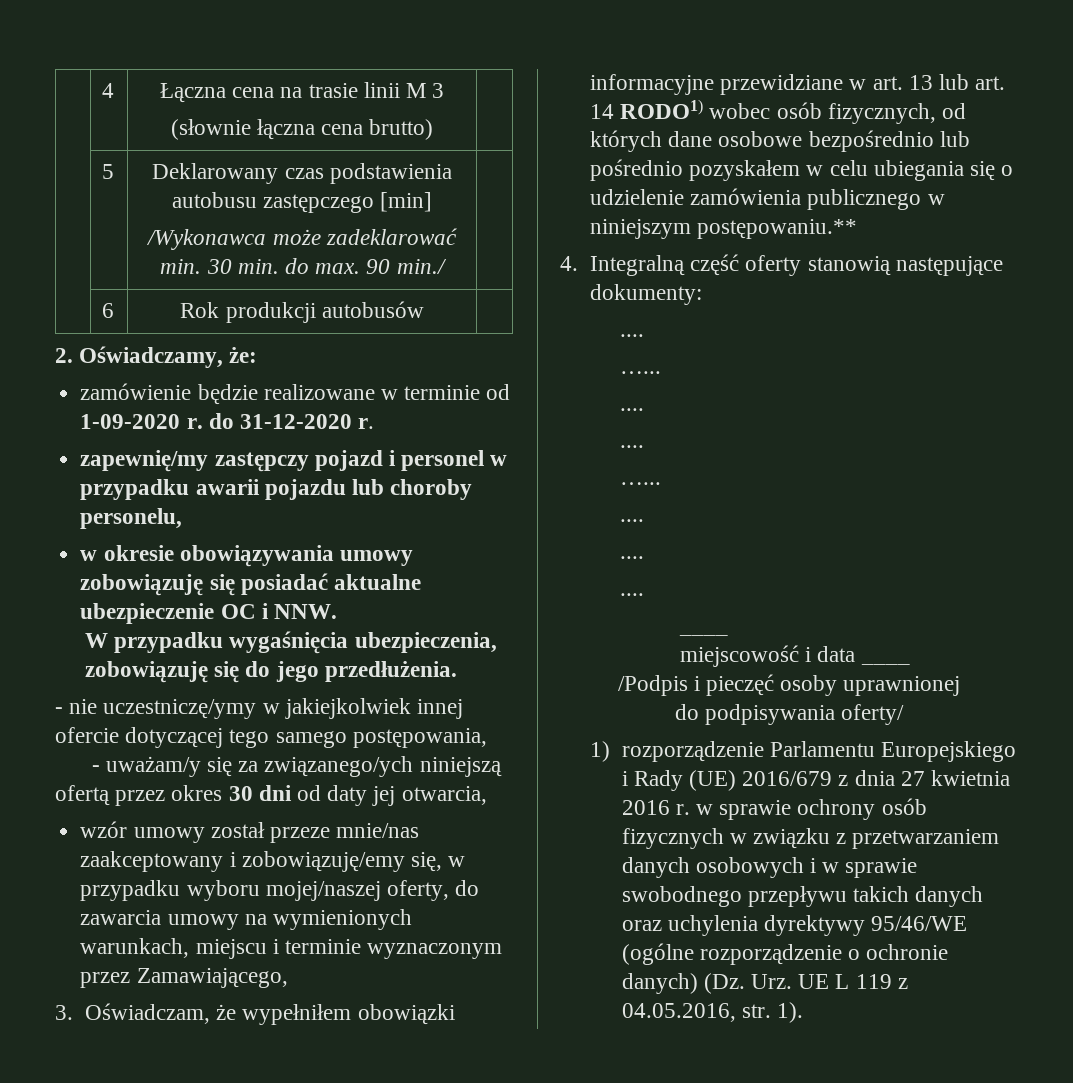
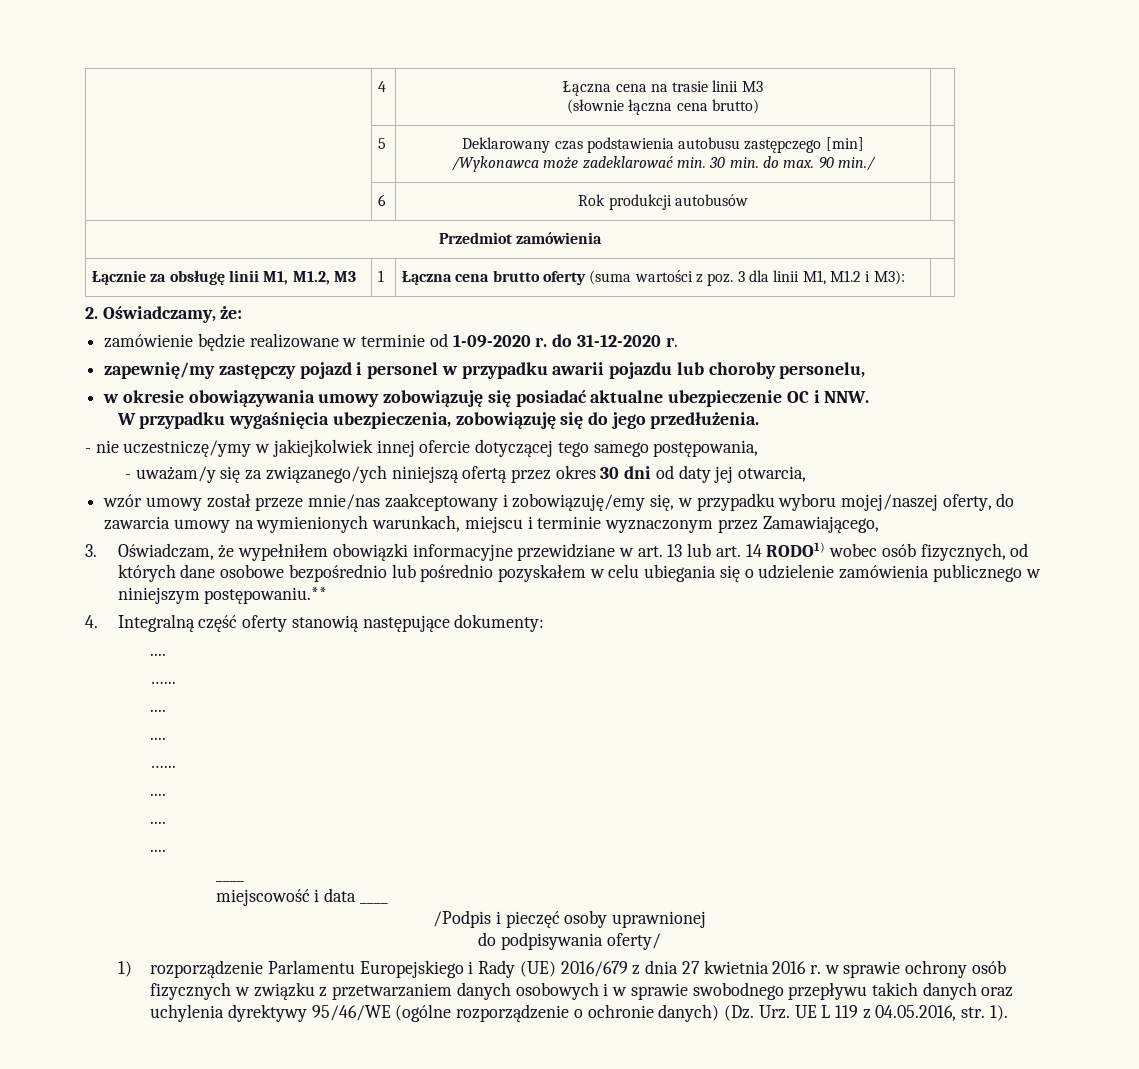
[405,83,445,98] M 3 -> [741,81,763,92] M3
(424, 309) none -> [438,232,603,244] [92,270,357,285] [378,270,385,282] [402,270,905,286] // Przedmiot zamówienia // Łącznie za obsługę linii M1, M1.2, M3 | 1 | Łączna cena brutto oferty (suma wartości z poz. 3 dla linii M1, M1.2 i M3): |

